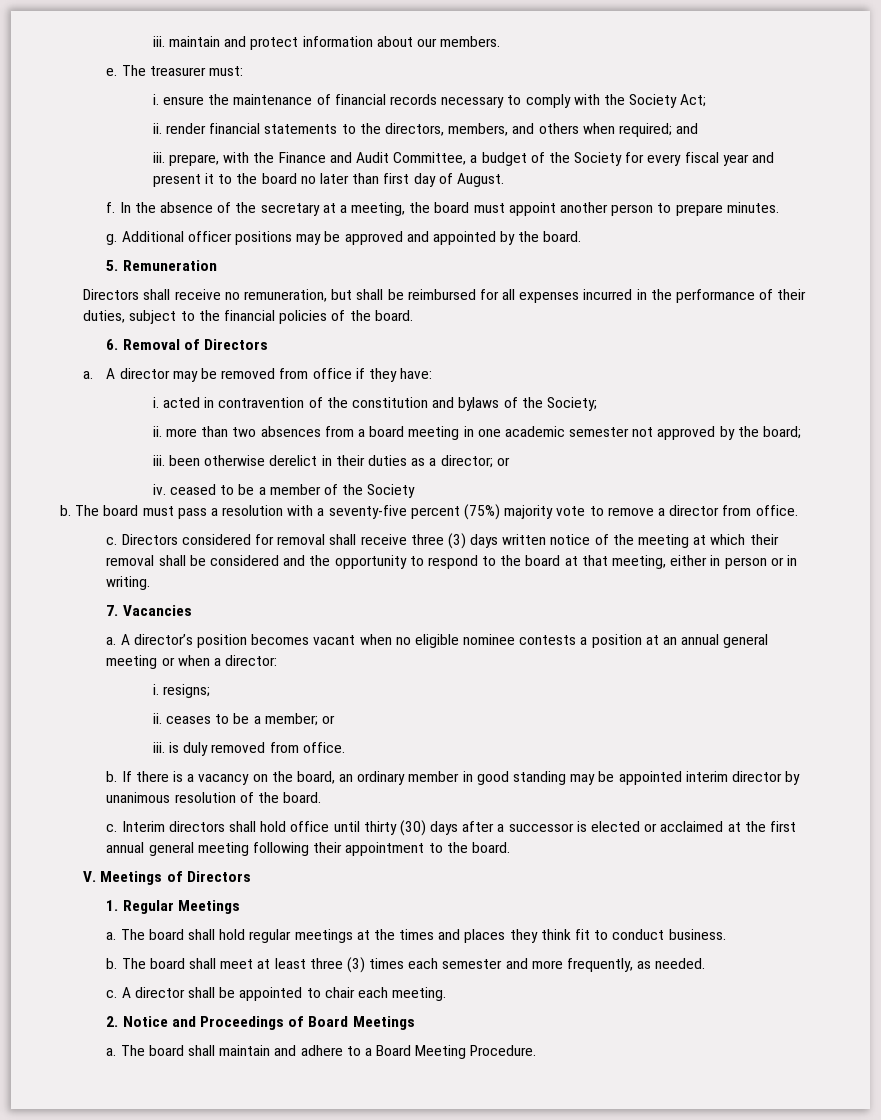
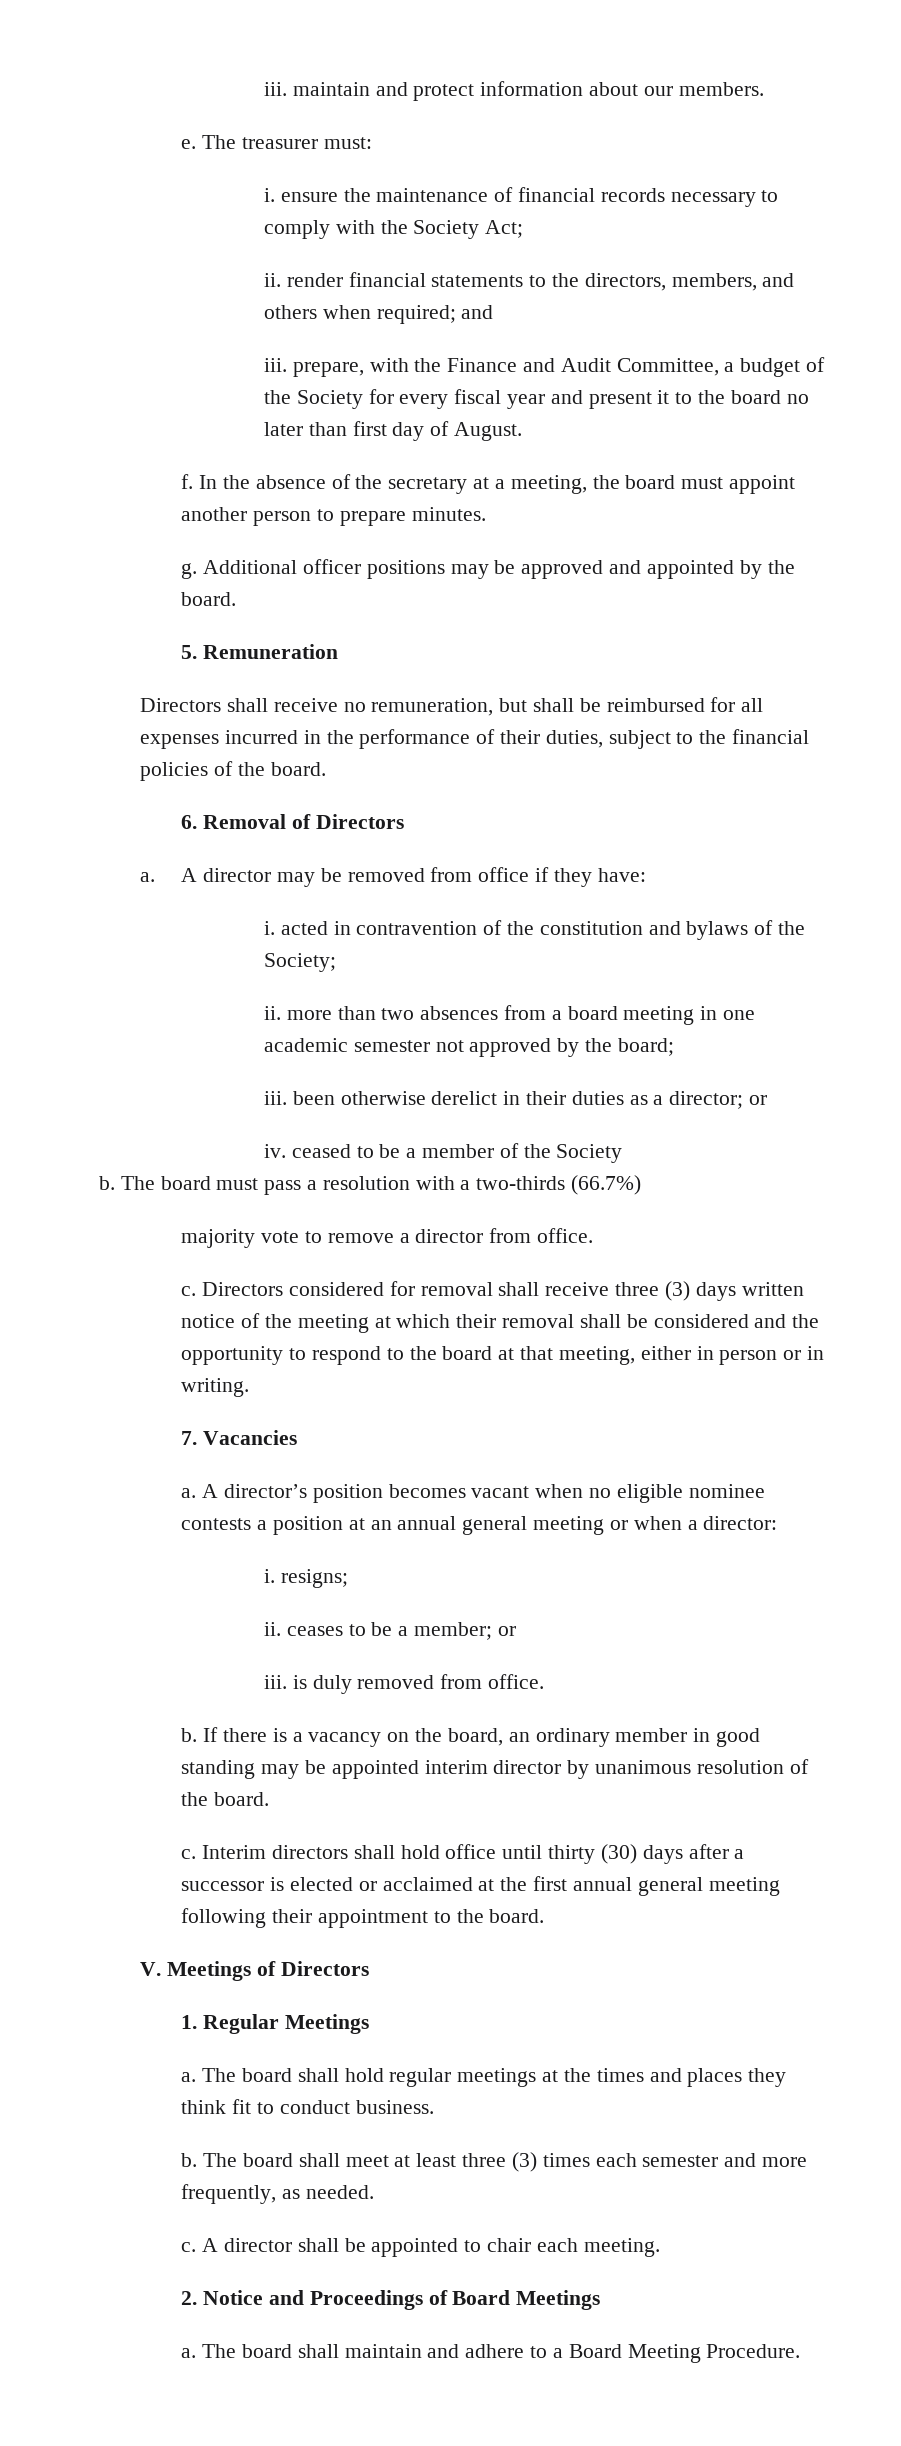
[328,504,501,520] seventy-five percent (75%) -> [476,1175,642,1195] two-thirds (66.7%) //

